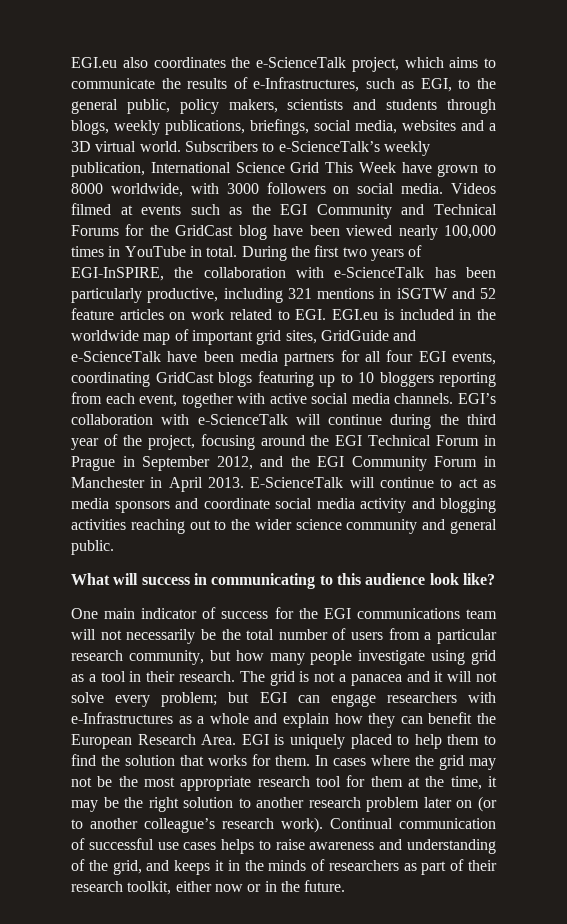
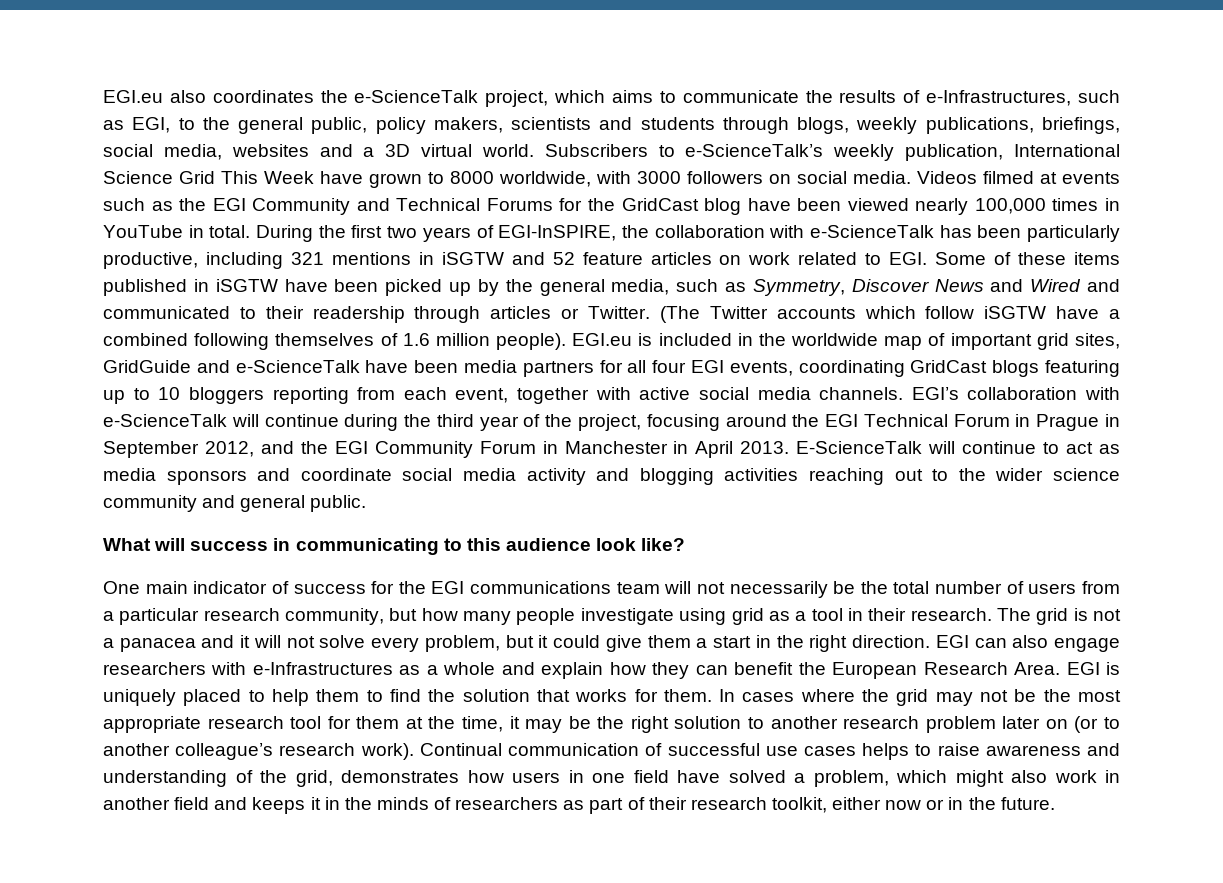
(327, 314) none -> [935,252,1121,265] [103,279,1121,296] [103,306,1120,323] [103,333,567,350] Some of these items published in iSGTW have been picked up by the general media, such as Symmetry, Discover News and Wired and communicated to their readership through articles or Twitter. (The Twitter accounts which follow iSGTW have a combined following themselves of 1.6 million people).
[161,692,250,707] problem; but -> [424,635,931,652] problem, but it could give them a start in the right direction.
(320, 699) none -> [1012,635,1049,648] also
(142, 867) none -> [341,770,1120,787] [103,797,210,810] demonstrates how users in one field have solved a problem, which might also work in another field

